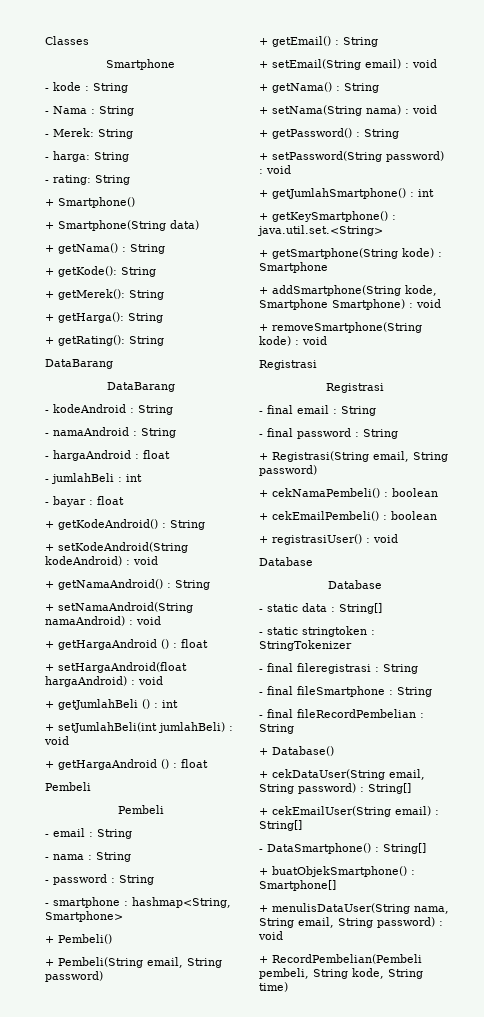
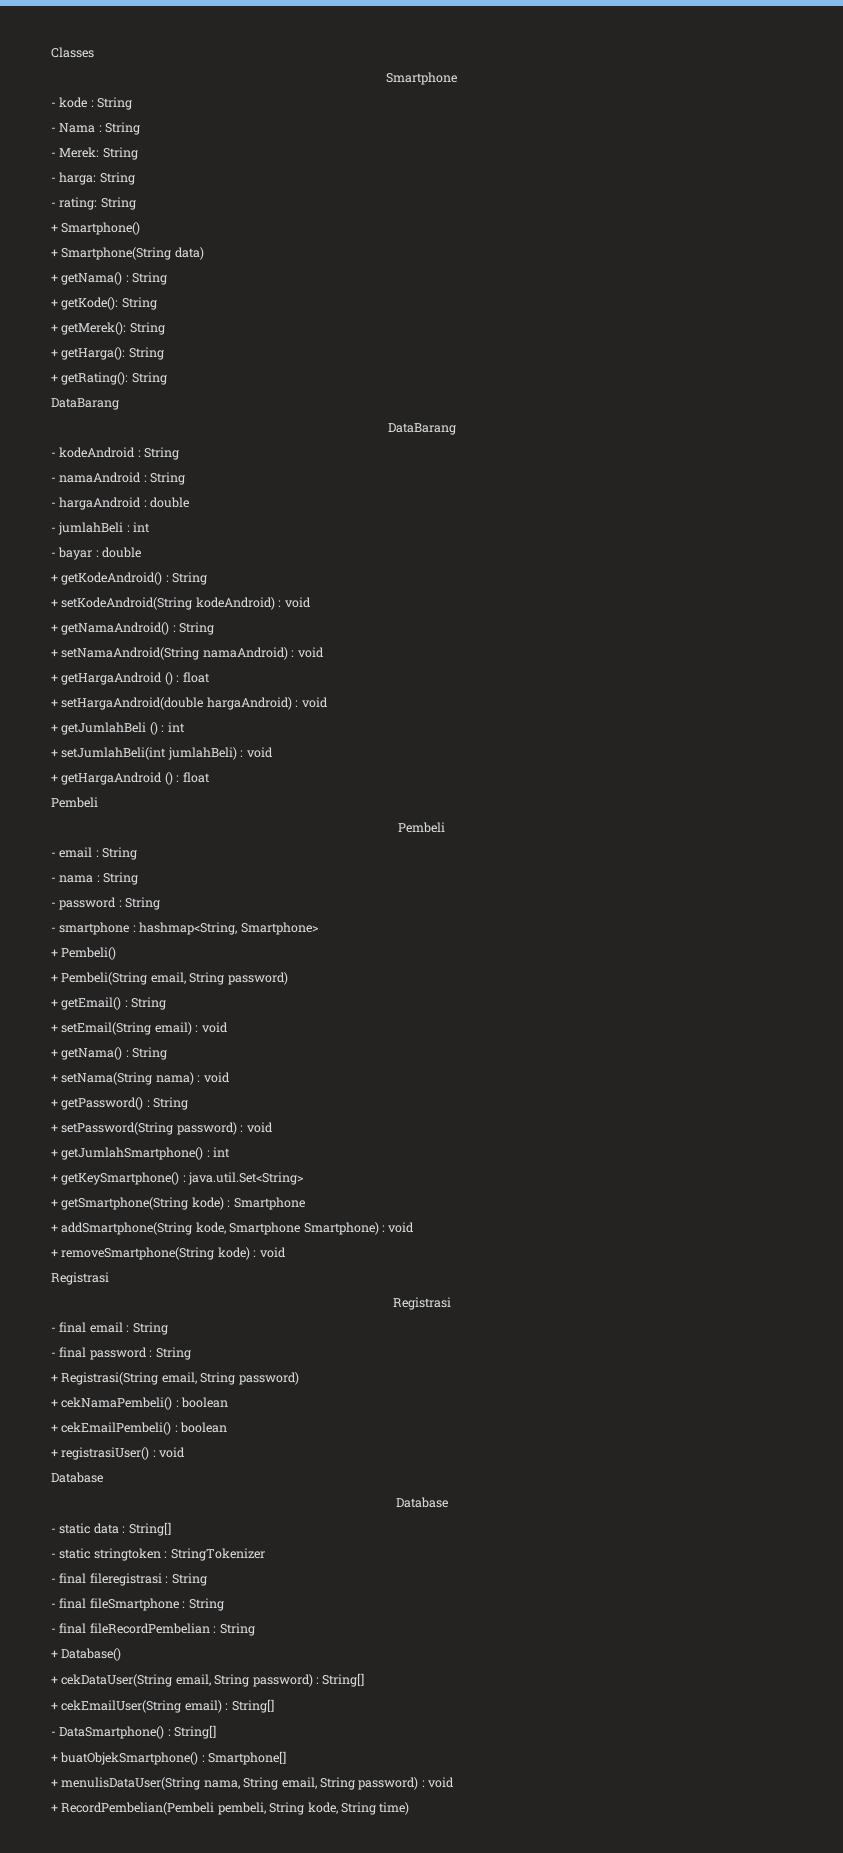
[143,450,170,459] float -> [150,497,190,508] double
[97,496,124,505] float -> [102,547,142,558] double
[58,662,187,673] setHargaAndroid(float -> [61,697,204,710] setHargaAndroid(double
[257,225,383,236] java.util.set.<String> -> [188,1172,304,1185] java.util.Set<String>

